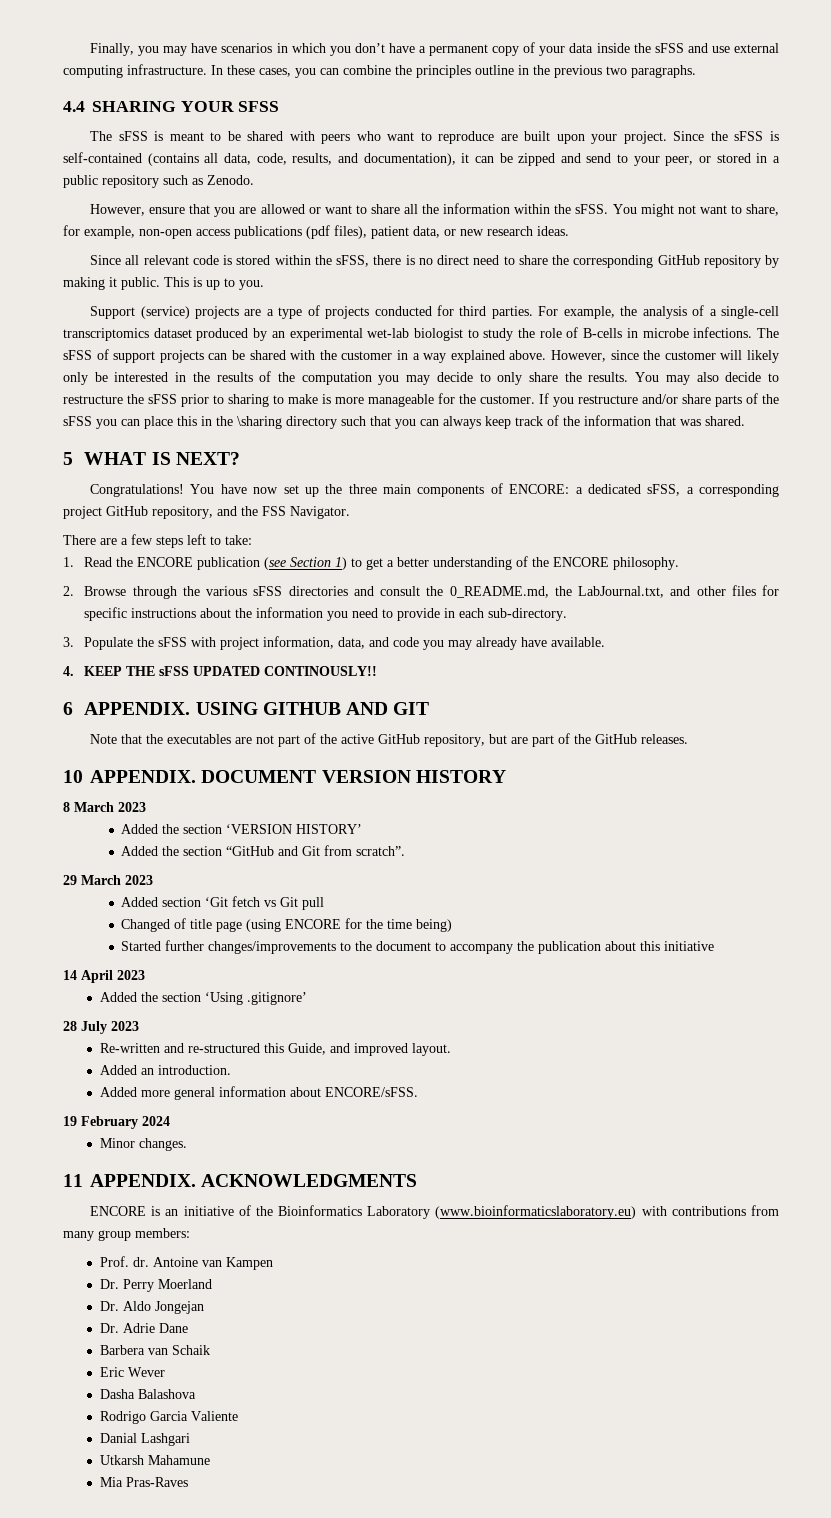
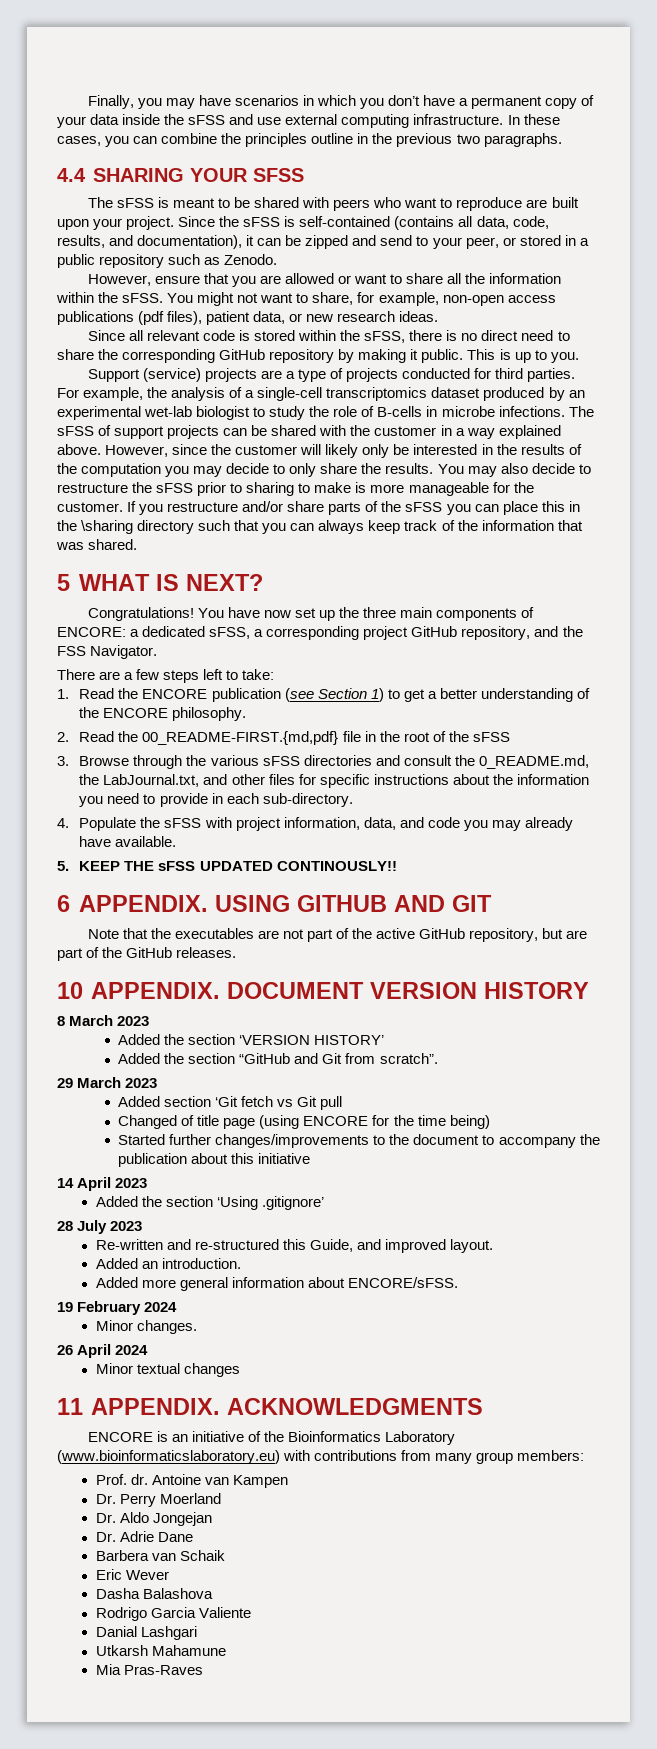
(74, 591) none -> [79,731,510,745] [57,756,69,766] Read the 00_README-FIRST.{md,pdf} file in the root of the sFSS // 3.
[63,637,74,647] 3. -> [57,818,69,828] 4.
[63,666,74,676] 4. -> [57,861,69,871] 5.
(187, 1144) none -> [57,1344,149,1358] [95,1363,240,1377] // 26 April 2024 // Minor textual changes

